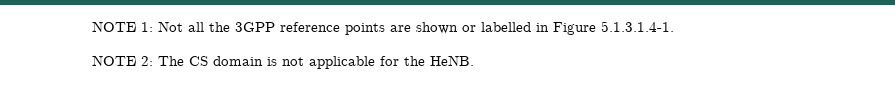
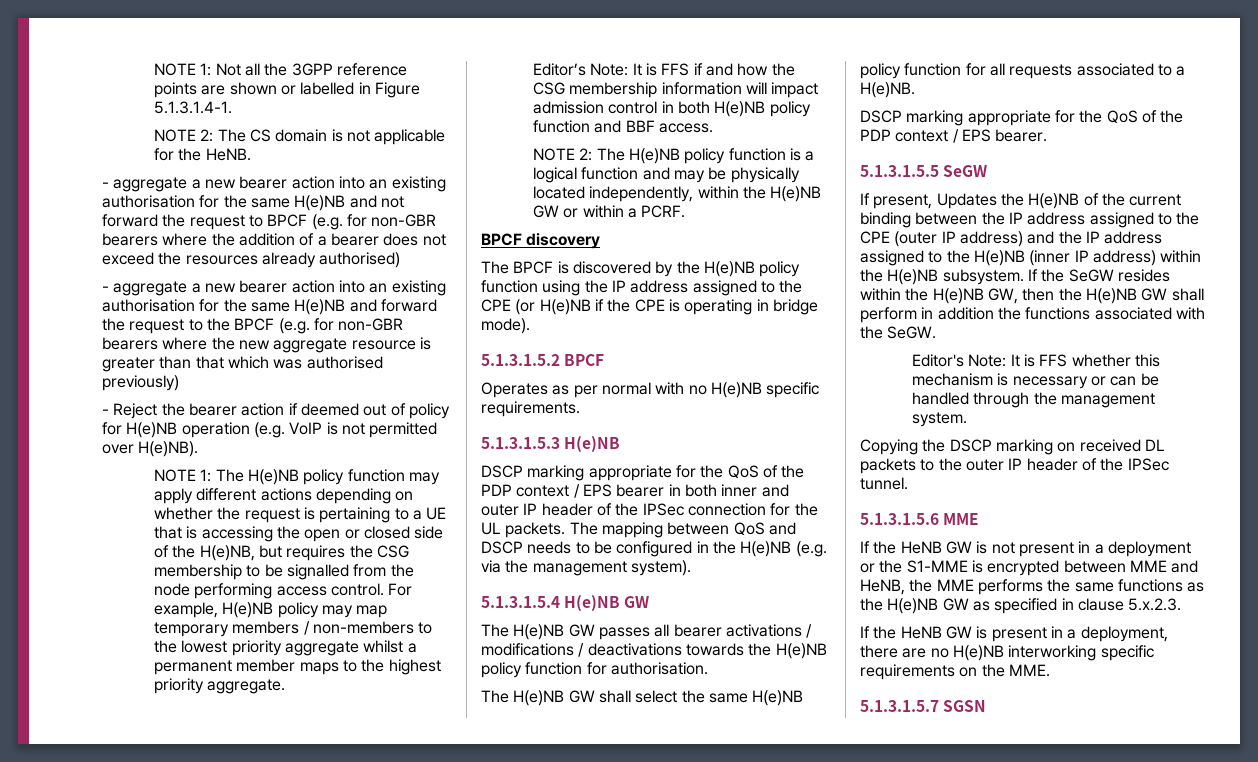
(474, 60) none -> [102,176,446,192] [102,195,404,211] [102,214,437,230] [102,233,446,246] [102,252,401,268] [102,280,446,296] [102,299,437,315] [102,318,404,334] [102,337,431,353] [102,356,383,372] [102,375,179,391] [102,403,450,419] [102,422,438,438] [102,441,199,457] [154,469,441,485] [154,488,414,504] [154,507,447,523] [154,526,444,542] [154,545,410,561] [154,564,414,580] [154,583,413,599] [154,602,388,618] [154,621,433,637] [154,640,417,656] [154,659,441,675] [154,678,286,694] [533,63,795,76] [533,82,819,98] [533,101,811,117] [533,120,714,133] [533,148,815,164] [533,167,800,183] [533,186,822,202] [533,205,686,218] [481,233,601,249] [481,261,801,277] [481,280,803,296] [481,299,818,315] [481,318,530,334] [481,354,605,366] [481,382,820,398] [481,401,580,417] [481,436,621,453] [481,465,805,481] [481,484,789,498] [481,503,818,516] [481,522,796,538] [481,541,827,557] [481,560,691,576] [481,595,650,612] [481,624,813,640] [481,643,827,659] [481,662,708,678] [481,690,804,706] [860,63,1186,79] [860,82,915,98] [860,110,1184,126] [860,129,1048,143] [860,165,988,177] [860,193,1182,209] [860,212,1200,228] [860,231,1163,247] [860,250,1202,266] [860,269,1170,285] [860,288,1204,304] [860,307,1205,323] [860,326,937,339] [912,354,1161,367] [912,373,1159,389] [912,392,1156,408] [912,412,968,427] [860,439,1165,455] [860,458,1169,474] [860,477,908,490] [860,513,980,525] [860,541,1191,557] [860,560,1199,576] [860,579,1205,595] [860,598,1182,614] [860,626,1168,642] [860,645,1154,661] [860,664,1050,680] [860,700,987,712] // - aggregate a new bearer action into an existing authorisation for the same H(e)NB and not forward the request to BPCF (e.g. for non-GBR bearers where the addition of a bearer does not exceed the resources already authorised) // - aggregate a new bearer action into an existing authorisation for the same H(e)NB and forward the request to the BPCF (e.g. for non-GBR bearers where the new aggregate resource is greater than that which was authorised previously) // - Reject the bearer action if deemed out of policy for H(e)NB operation (e.g. VoIP is not permitted over H(e)NB). // NOTE 1: The H(e)NB policy function may apply different actions depending on whether the request is pertaining to a UE that is accessing the open or closed side of the H(e)NB, but requires the CSG membership to be signalled from the node performing access control. For example, H(e)NB policy may map temporary members / non-members to the lowest priority aggregate whilst a permanent member maps to the highest priority aggregate. // Editor’s Note: It is FFS if and how the CSG membership information will impact admission control in both H(e)NB policy function and BBF access. // NOTE 2: The H(e)NB policy function is a logical function and may be physically located independently, within the H(e)NB GW or within a PCRF. // BPCF discovery // The BPCF is discovered by the H(e)NB policy function using the IP address assigned to the CPE (or H(e)NB if the CPE is operating in bridge mode). // 5.1.3.1.5.2 BPCF // Operates as per normal with no H(e)NB specific requirements. // 5.1.3.1.5.3 H(e)NB // DSCP marking appropriate for the QoS of the PDP context / EPS bearer in both inner and outer IP header of the IPSec connection for the UL packets. The mapping between QoS and DSCP needs to be configured in the H(e)NB (e.g. via the management system). // 5.1.3.1.5.4 H(e)NB GW // The H(e)NB GW passes all bearer activations / modifications / deactivations towards the H(e)NB policy function for authorisation. // The H(e)NB GW shall select the same H(e)NB policy function for all requests associated to a H(e)NB. // DSCP marking appropriate for the QoS of the PDP context / EPS bearer. // 5.1.3.1.5.5 SeGW // If present, Updates the H(e)NB of the current binding between the IP address assigned to the CPE (outer IP address) and the IP address assigned to the H(e)NB (inner IP address) within the H(e)NB subsystem. If the SeGW resides within the H(e)NB GW, then the H(e)NB GW shall perform in addition the functions associated with the SeGW. // Editor's Note: It is FFS whether this mechanism is necessary or can be handled through the management system. // Copying the DSCP marking on received DL packets to the outer IP header of the IPSec tunnel. // 5.1.3.1.5.6 MME // If the HeNB GW is not present in a deployment or the S1-MME is encrypted between MME and HeNB, the MME performs the same functions as the H(e)NB GW as specified in clause 5.x.2.3. // If the HeNB GW is present in a deployment, there are no H(e)NB interworking specific requirements on the MME. // 5.1.3.1.5.7 SGSN

